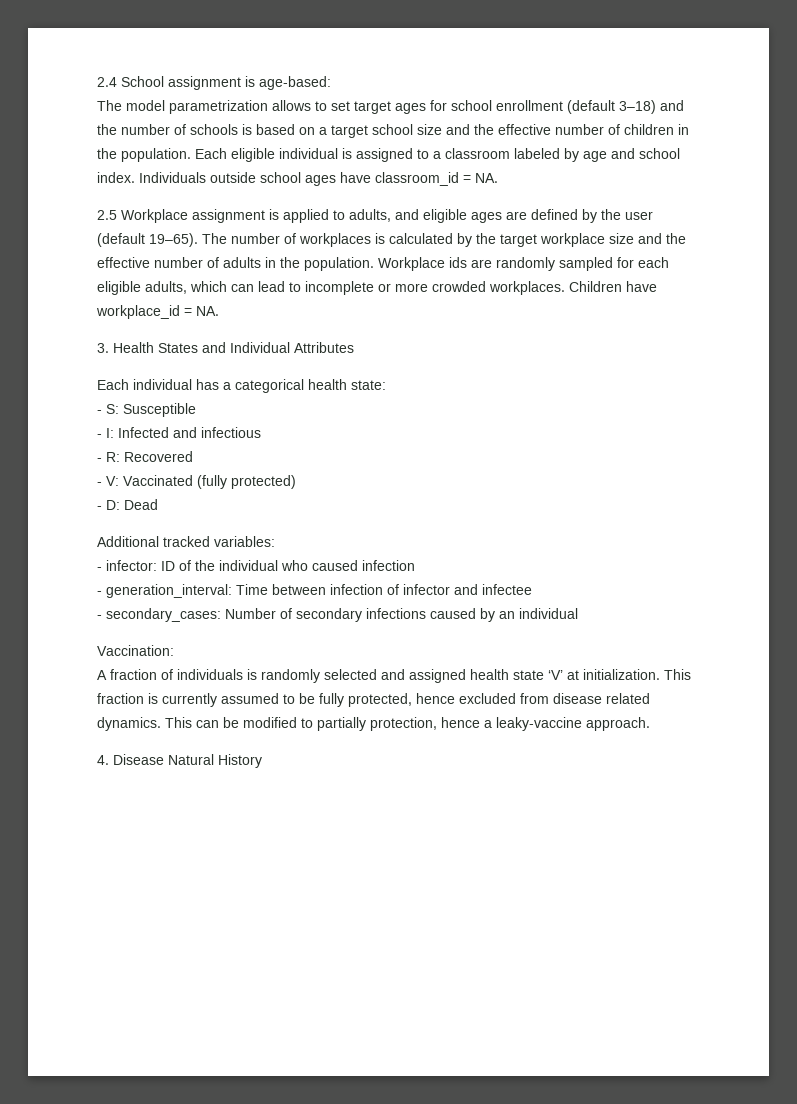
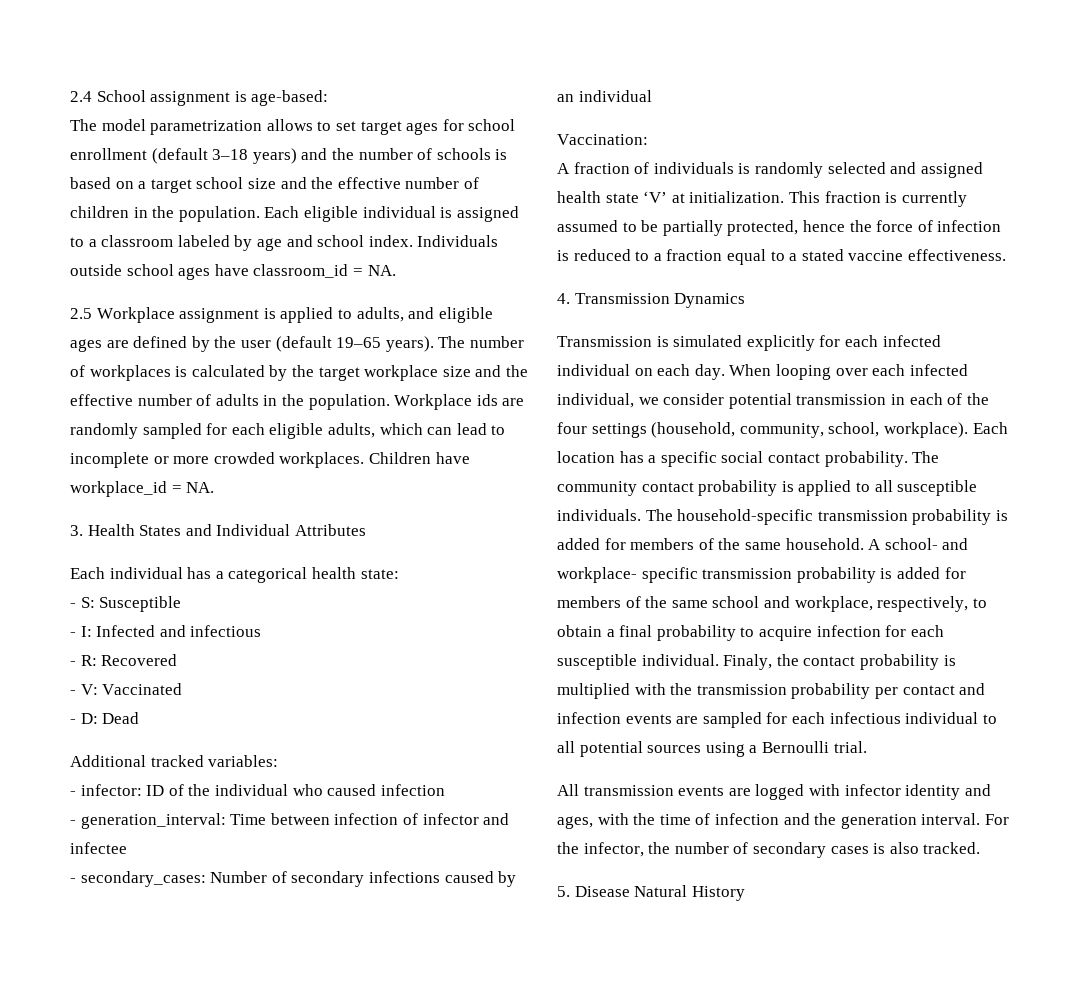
[619,100,656,114] 3–18) -> [212,148,297,164] 3–18 years)
[149,233,198,247] 19–65). -> [336,336,434,352] 19–65 years).
[197,475,296,489] (fully protected) -> (183, 689) none
[319,693,344,707] fully -> [662,220,723,236] partially
[459,693,650,704] [97,717,650,731] [97,755,109,765] excluded from disease related dynamics. This can be modified to partially protection, hence a leaky-vaccine approach. // 4. -> [849,220,1002,232] [557,249,1006,265] [557,293,746,308] [557,335,941,351] [557,364,968,380] [557,393,989,409] [557,422,1008,438] [557,451,940,467] [557,480,978,496] [557,509,1008,525] [557,538,969,550] [557,567,966,583] [557,596,987,612] [557,625,944,641] [557,654,956,670] [557,683,986,699] [557,712,997,728] [557,741,867,757] [557,784,991,800] [557,813,1009,829] [557,842,981,858] [557,886,570,897] the force of infection is reduced to a fraction equal to a stated vaccine effectiveness. // 4. Transmission Dynamics // Transmission is simulated explicitly for each infected individual on each day. When looping over each infected individual, we consider potential transmission in each of the four settings (household, community, school, workplace). Each location has a specific social contact probability. The community contact probability is applied to all susceptible individuals. The household-specific transmission probability is added for members of the same household. A school- and workplace- specific transmission probability is added for members of the same school and workplace, respectively, to obtain a final probability to acquire infection for each susceptible individual. Finaly, the contact probability is multiplied with the transmission probability per contact and infection events are sampled for each infectious individual to all potential sources using a Bernoulli trial. // All transmission events are logged with infector identity and ages, with the time of infection and the generation interval. For the infector, the number of secondary cases is also tracked. // 5.

